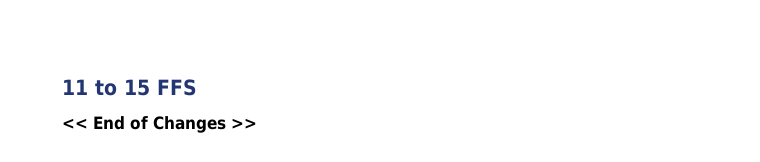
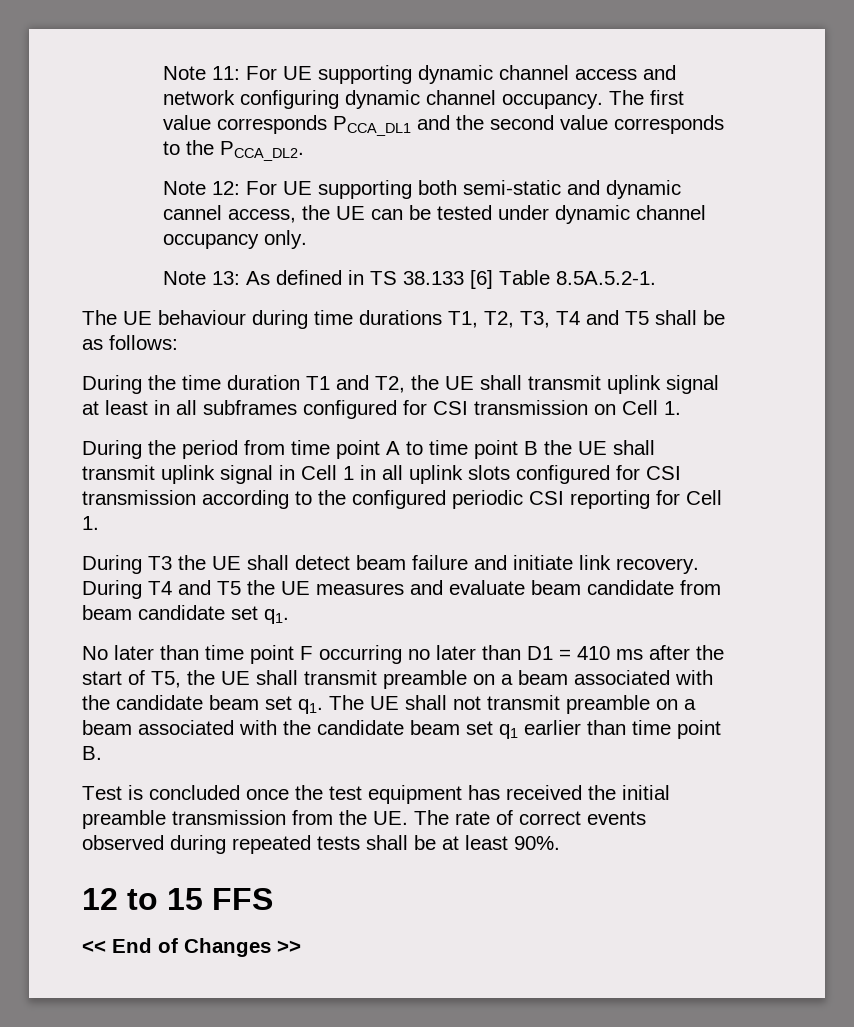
[62,79,88,95] 11 -> [163,65,677,84] [163,90,685,109] [163,115,725,136] [163,140,305,161] [163,180,682,199] [163,205,707,224] [163,230,308,249] [163,270,657,289] [82,310,725,329] [82,335,178,350] [82,375,719,394] [82,400,681,419] [82,440,655,459] [82,465,681,484] [82,490,722,509] [82,516,99,530] [82,555,699,574] [82,580,721,599] [82,605,289,624] [82,645,724,664] [82,670,713,689] [82,695,696,714] [82,720,721,739] [82,746,102,760] [82,785,670,804] [82,810,646,829] [82,835,560,854] [82,888,118,910] Note 11: For UE supporting dynamic channel access and network configuring dynamic channel occupancy. The first value corresponds PCCA_DL1 and the second value corresponds to the PCCA_DL2. // Note 12: For UE supporting both semi-static and dynamic cannel access, the UE can be tested under dynamic channel occupancy only. // Note 13: As defined in TS 38.133 [6] Table 8.5A.5.2-1. // The UE behaviour during time durations T1, T2, T3, T4 and T5 shall be as follows: // During the time duration T1 and T2, the UE shall transmit uplink signal at least in all subframes configured for CSI transmission on Cell 1. // During the period from time point A to time point B the UE shall transmit uplink signal in Cell 1 in all uplink slots configured for CSI transmission according to the configured periodic CSI reporting for Cell 1. // During T3 the UE shall detect beam failure and initiate link recovery. During T4 and T5 the UE measures and evaluate beam candidate from beam candidate set q1. // No later than time point F occurring no later than D1 = 410 ms after the start of T5, the UE shall transmit preamble on a beam associated with the candidate beam set q1. The UE shall not transmit preamble on a beam associated with the candidate beam set q1 earlier than time point B. // Test is concluded once the test equipment has received the initial preamble transmission from the UE. The rate of correct events observed during repeated tests shall be at least 90%. // 12

